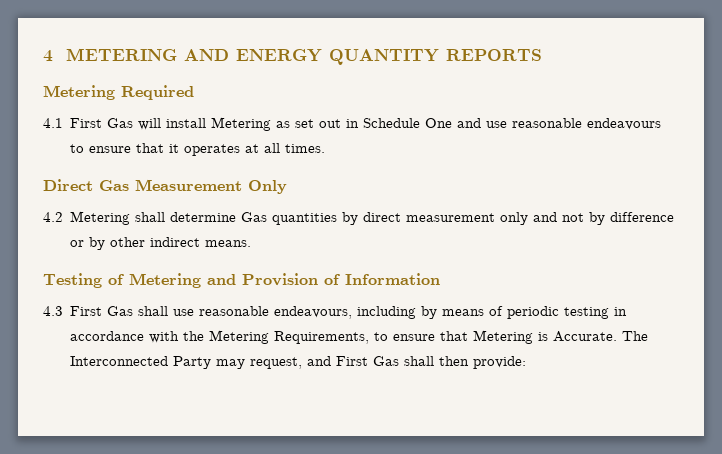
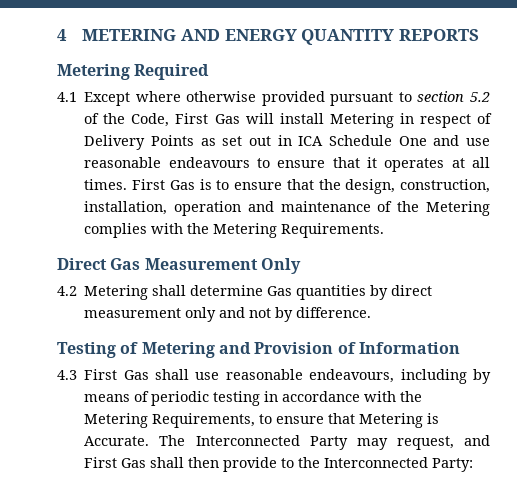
(63, 123) none -> [84,91,490,106] [84,113,170,127] Except where otherwise provided pursuant to section 5.2 of the Code,
(272, 124) none -> [399,113,492,128] [84,135,194,150] in respect of Delivery Points
(360, 123) none -> [298,136,324,146] ICA
(326, 148) none -> [132,179,490,194] [84,201,491,216] [84,223,385,238] First Gas is to ensure that the design, construction, installation, operation and maintenance of the Metering complies with the Metering Requirements.
[610,212,675,222] [70,237,252,250] difference or by other indirect means. -> [296,307,372,318] difference.
[473,356,527,369] provide: -> [223,457,474,472] provide to the Interconnected Party:

